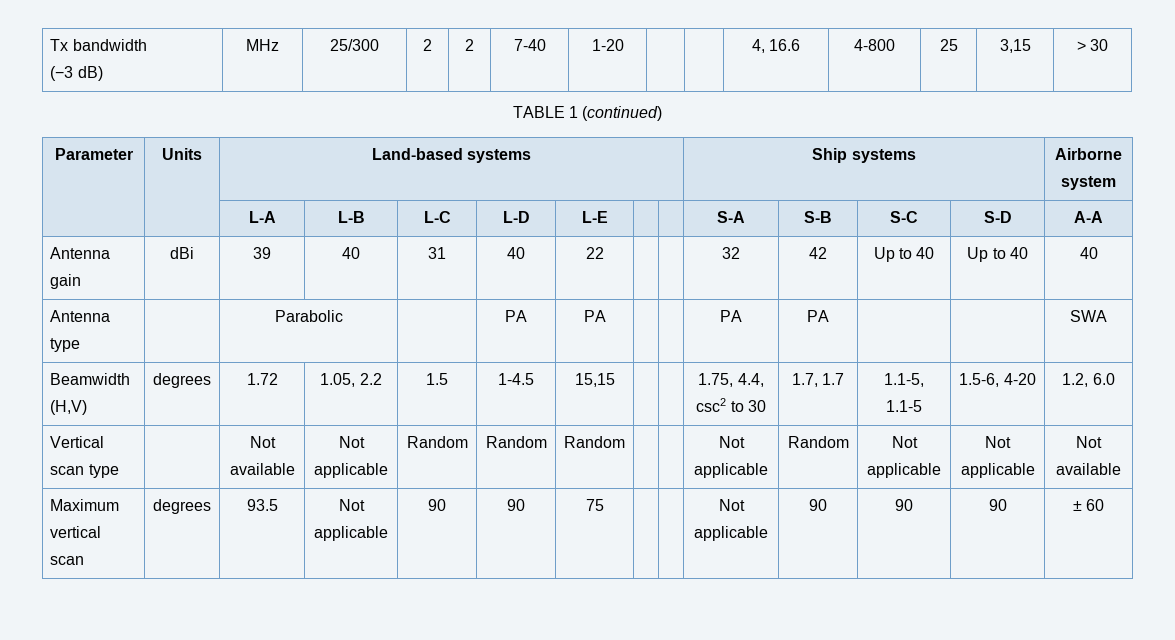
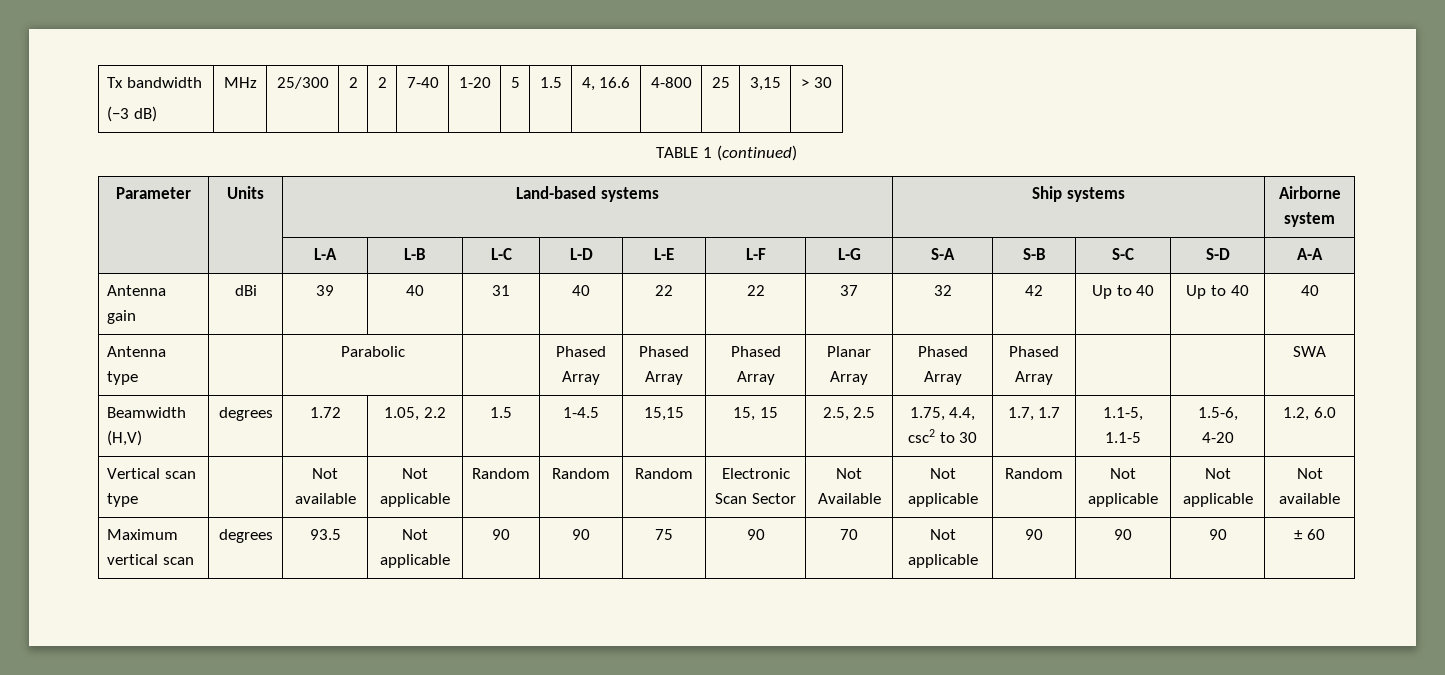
(624, 45) | -> [510,77,520,88] [539,77,562,88] 5 | 1.5
(608, 217) | -> [745,248,766,260] [837,248,861,260] L-F | L-G
(604, 253) | -> [746,285,765,296] [840,285,858,296] 22 | 37
[505,310,527,322] [583,310,606,322] [720,310,742,322] [807,310,829,322] PA | PA | | | PA | PA -> [556,346,606,357] [562,371,600,385] [639,346,689,357] [645,371,683,385] [730,346,781,357] [736,371,775,385] [827,346,871,357] [830,371,868,385] [917,346,968,357] [923,371,962,385] [1009,346,1059,357] [1015,371,1053,385] Phased Array | Phased Array | Phased Array | Planar Array | Phased Array | Phased Array
(615, 380) | -> [733,407,778,421] [822,407,876,421] 15, 15 | 2.5, 2.5
(625, 442) | -> [721,468,790,479] [715,493,796,504] [836,468,862,479] [817,493,881,504] Electronic Scan Sector | Not Available
(604, 505) | -> [746,529,765,540] [840,529,858,540] 90 | 70

